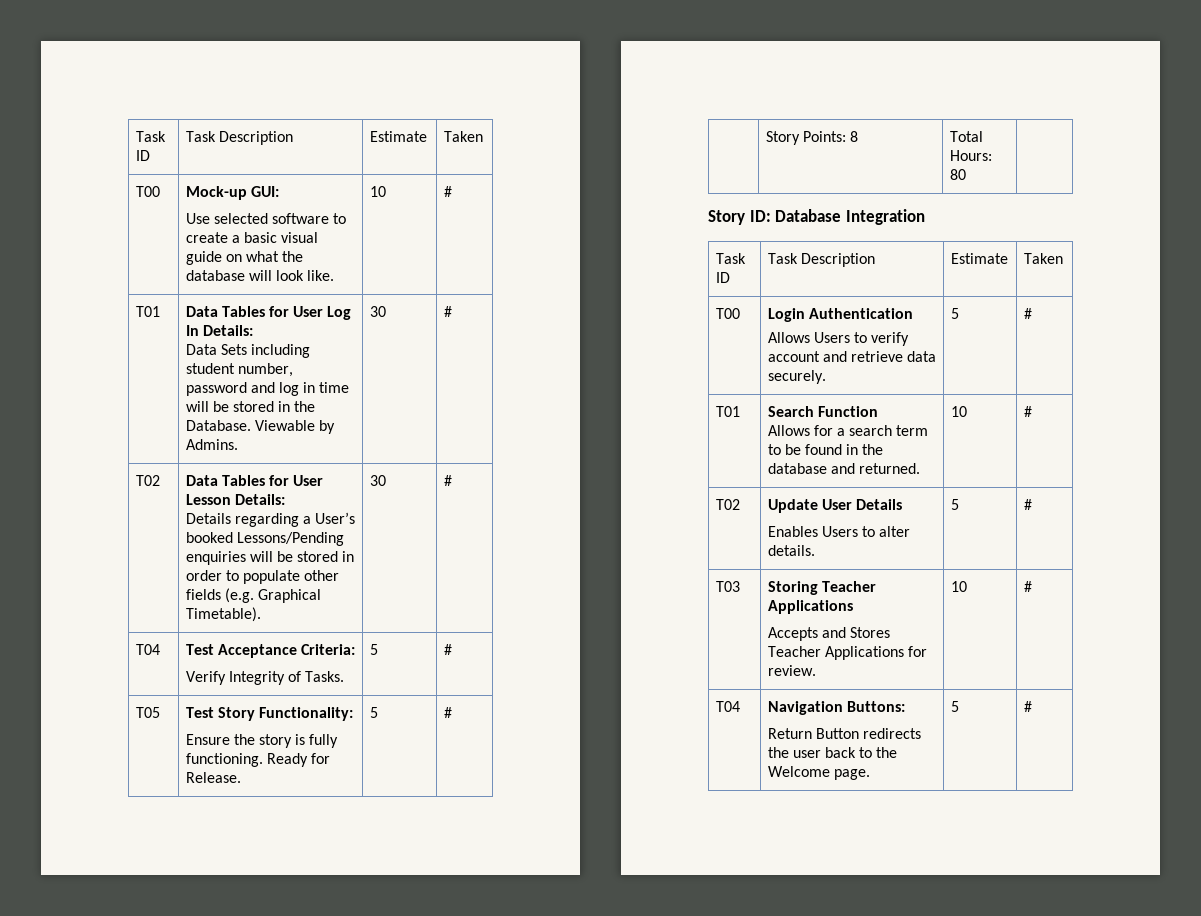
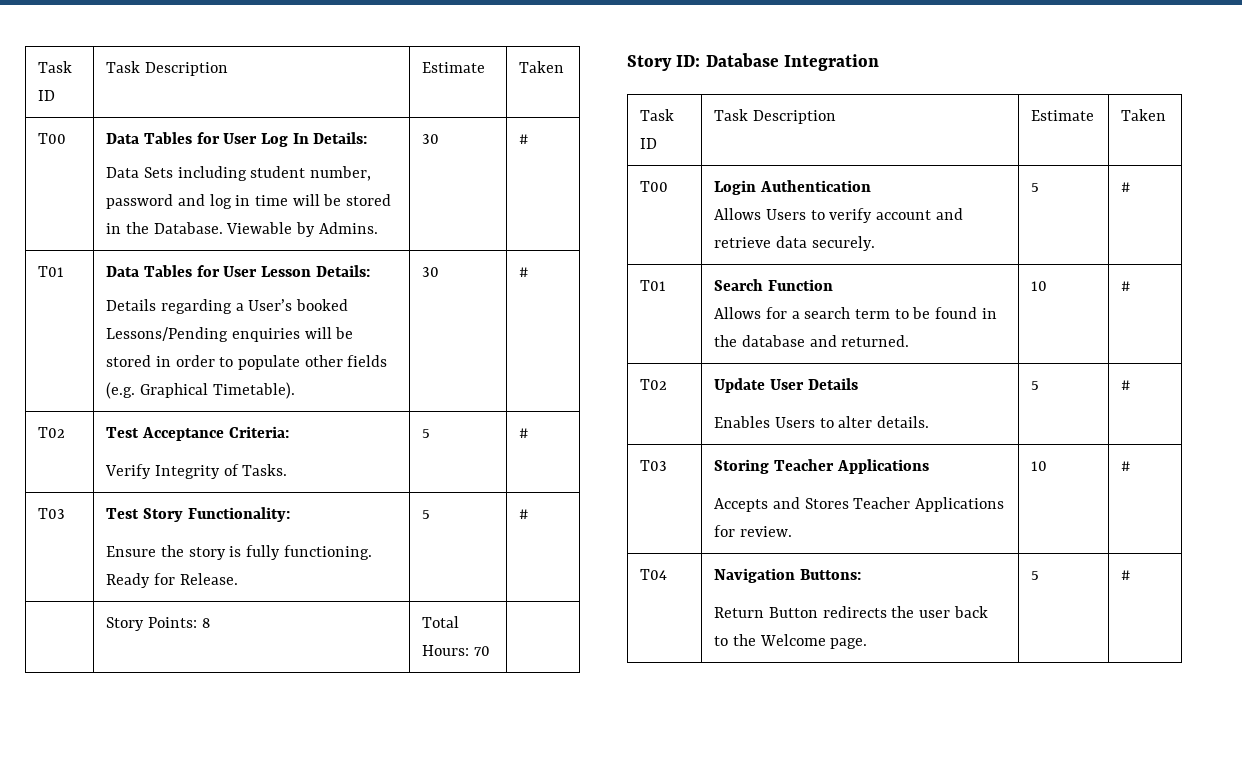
[135,131,166,142] [135,150,150,161] [185,131,293,145] [369,131,427,142] [443,131,483,142] [135,186,160,197] [185,186,279,200] [185,213,347,224] [185,232,319,243] [185,251,304,265] [185,270,335,281] [369,186,386,197] [443,186,452,197] [135,306,160,317] Task ID | Task Description | Estimate | Taken // T00 | Mock-up GUI: // Use selected software to create a basic visual guide on what the database will look like. | 10 | # // T01 -> [38,61,73,73] [38,90,56,101] [106,61,228,76] [422,62,486,73] [519,61,565,73] [38,133,67,144] Task ID | Task Description | Estimate | Taken // T00
[135,475,160,486] T02 -> [38,266,65,277] T01
[135,644,160,655] T04 -> [38,427,66,438] T02
[135,707,160,718] T05 -> [38,508,66,519] T03
[949,169,966,180] 80 -> [473,646,490,656] 70

